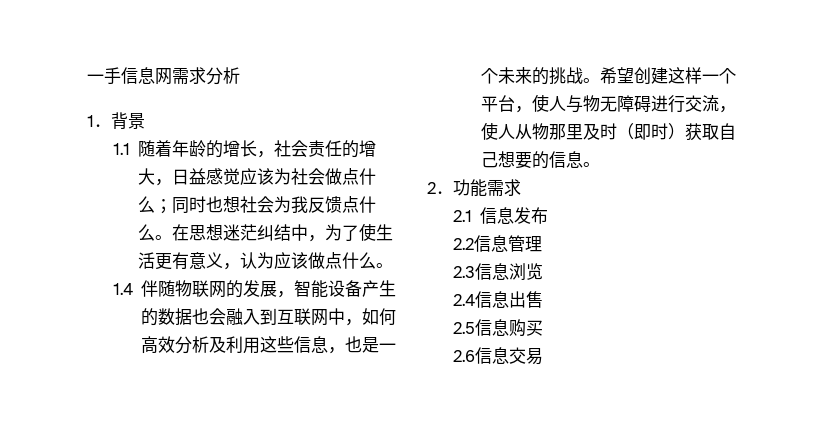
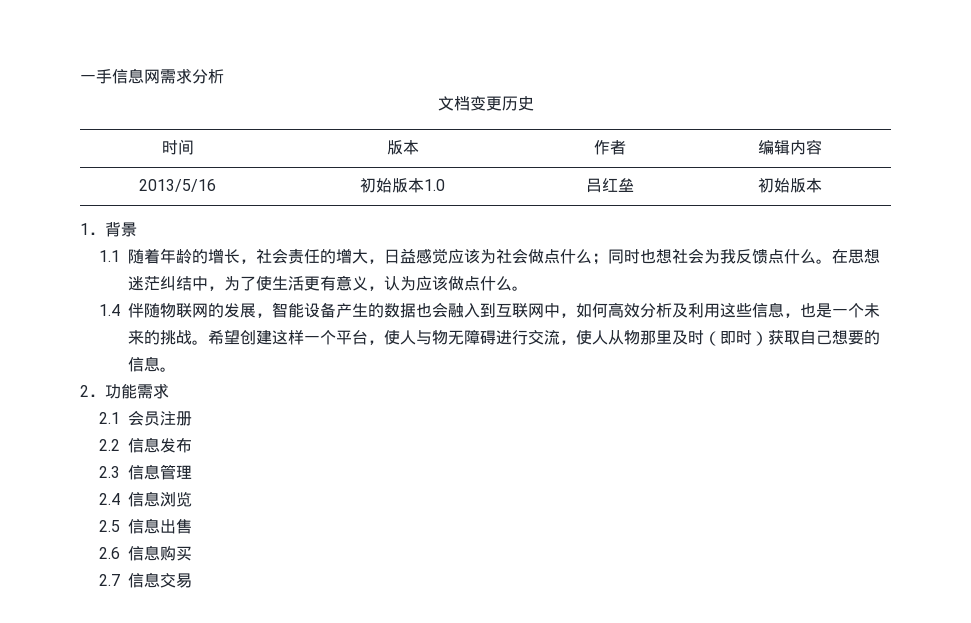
(240, 75) none -> [437,96,534,111] [161,139,194,155] [386,140,419,155] [593,140,626,155] [757,139,822,155] [139,179,216,192] [360,178,445,193] [585,178,634,193] [757,178,822,193] // 文档变更历史 // 时间 | 版本 | 作者 | 编辑内容 // 2013/5/16 | 初始版本1.0 | 吕红垒 | 初始版本
(472, 216) none -> [128,410,193,426] [99,439,121,451] 会员注册 // 2.2
[452,238,474,250] 2.2 -> [99,466,121,478] 2.3
[452,266,475,278] 2.3 -> [99,493,121,505] 2.4
[452,294,475,306] 2.4 -> [99,520,121,532] 2.5
[452,322,475,334] 2.5 -> [99,547,121,559] 2.6
[452,350,475,362] 2.6 -> [99,574,121,586] 2.7

